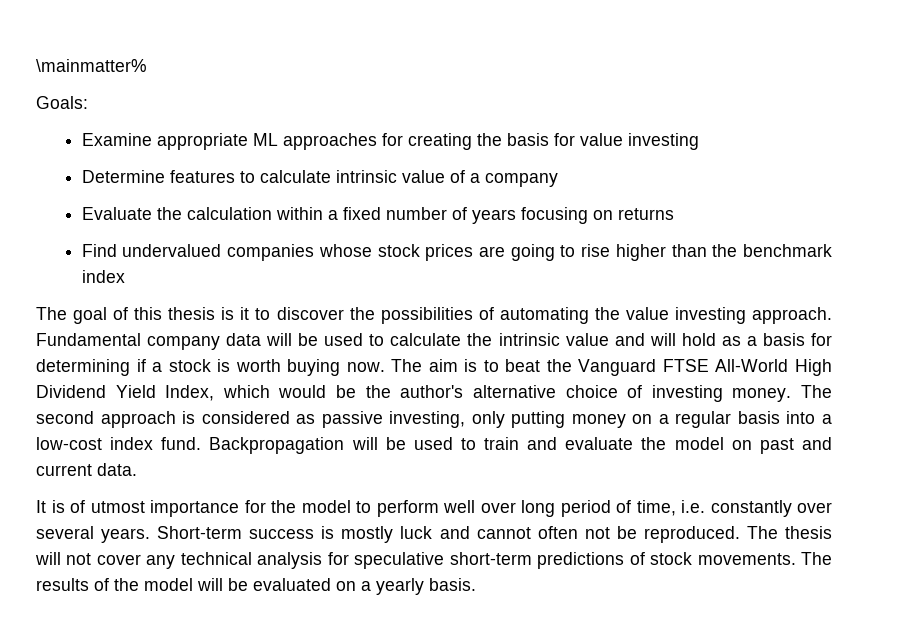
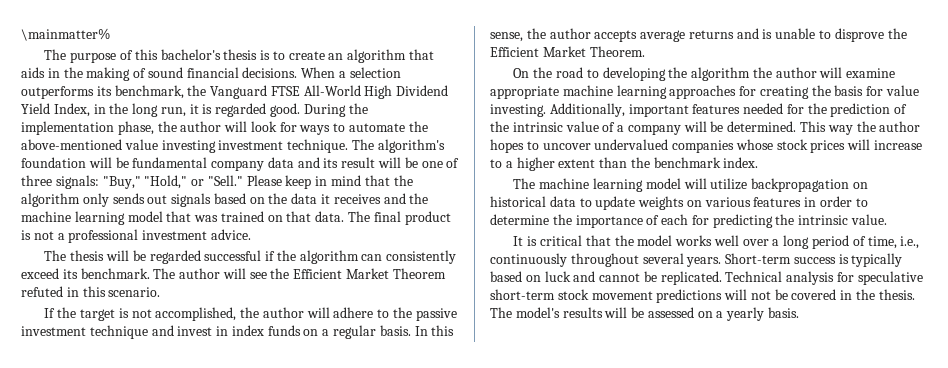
[36,96,88,109] [81,133,699,150] [81,170,558,187] [81,207,674,224] [81,244,832,261] [81,270,125,283] [36,307,108,324] // Goals: // Examine appropriate ML approaches for creating the basis for value investing // Determine features to calculate intrinsic value of a company // Evaluate the calculation within a fixed number of years focusing on returns // Find undervalued companies whose stock prices are going to rise higher than the benchmark index // The goal -> [44,49,117,63] // The purpose
(163, 313) none -> [160,49,221,60] bachelor's
[240,307,832,324] [36,333,832,350] [36,359,541,376] it to discover the possibilities of automating the value investing approach. Fundamental company data will be used to calculate the intrinsic value and will hold as a basis for determining if a stock is worth buying now. The aim is to beat -> [272,49,435,63] [21,67,401,81] [21,85,184,99] to create an algorithm that aids in the making of sound financial decisions. When a selection outperforms its benchmark,
[222,385,833,402] [36,411,832,428] [36,437,832,454] [36,463,137,476] [36,500,439,517] which would be the author's alternative choice of investing money. The second approach is considered as passive investing, only putting money on a regular basis into a low-cost index fund. Backpropagation will be used to train and evaluate the model on past and current data. // It is of utmost importance for the model to perform -> [93,103,368,117] [21,121,428,135] [21,139,445,153] [21,157,460,171] [21,175,413,189] [21,193,429,207] [21,211,451,225] [21,229,251,243] [44,250,457,264] [21,268,446,279] [21,286,161,297] [44,307,457,321] [21,325,455,339] [490,28,907,42] [490,46,645,57] [513,67,896,81] [490,85,920,99] [490,103,908,117] [490,121,921,135] [490,139,923,153] [490,157,759,171] [513,178,868,192] [490,196,868,210] [490,214,888,228] [513,235,713,246] in the long run, it is regarded good. During the implementation phase, the author will look for ways to automate the above-mentioned value investing investment technique. The algorithm's foundation will be fundamental company data and its result will be one of three signals: "Buy," "Hold," or "Sell." Please keep in mind that the algorithm only sends out signals based on the data it receives and the machine learning model that was trained on that data. The final product is not a professional investment advice. // The thesis will be regarded successful if the algorithm can consistently exceed its benchmark. The author will see the Efficient Market Theorem refuted in this scenario. // If the target is not accomplished, the author will adhere to the passive investment technique and invest in index funds on a regular basis. In this sense, the author accepts average returns and is unable to disprove the Efficient Market Theorem. // On the road to developing the algorithm the author will examine appropriate machine learning approaches for creating the basis for value investing. Additionally, important features needed for the prediction of the intrinsic value of a company will be determined. This way the author hopes to uncover undervalued companies whose stock prices will increase to a higher extent than the benchmark index. // The machine learning model will utilize backpropagation on historical data to update weights on various features in order to determine the importance of each for predicting the intrinsic value. // It is critical that the model works
(516, 507) none -> [772,239,780,246] a
[681,500,832,517] i.e. constantly over -> [900,236,920,249] [490,253,639,267] i.e., continuously throughout
[341,526,832,543] [35,552,832,569] [36,578,331,591] mostly luck and cannot often not be reproduced. The thesis will not cover any technical analysis for speculative short-term predictions of stock movements. The results of the model will be evaluated -> [851,253,903,267] [490,271,923,285] [490,289,915,303] [490,307,694,318] typically based on luck and cannot be replicated. Technical analysis for speculative short-term stock movement predictions will not be covered in the thesis. The model's results will be assessed

